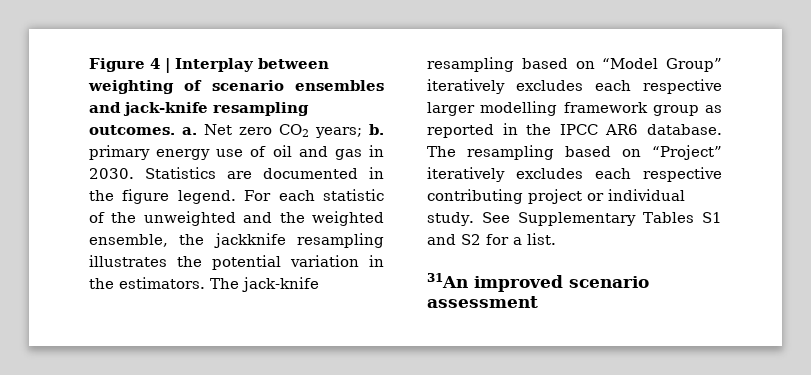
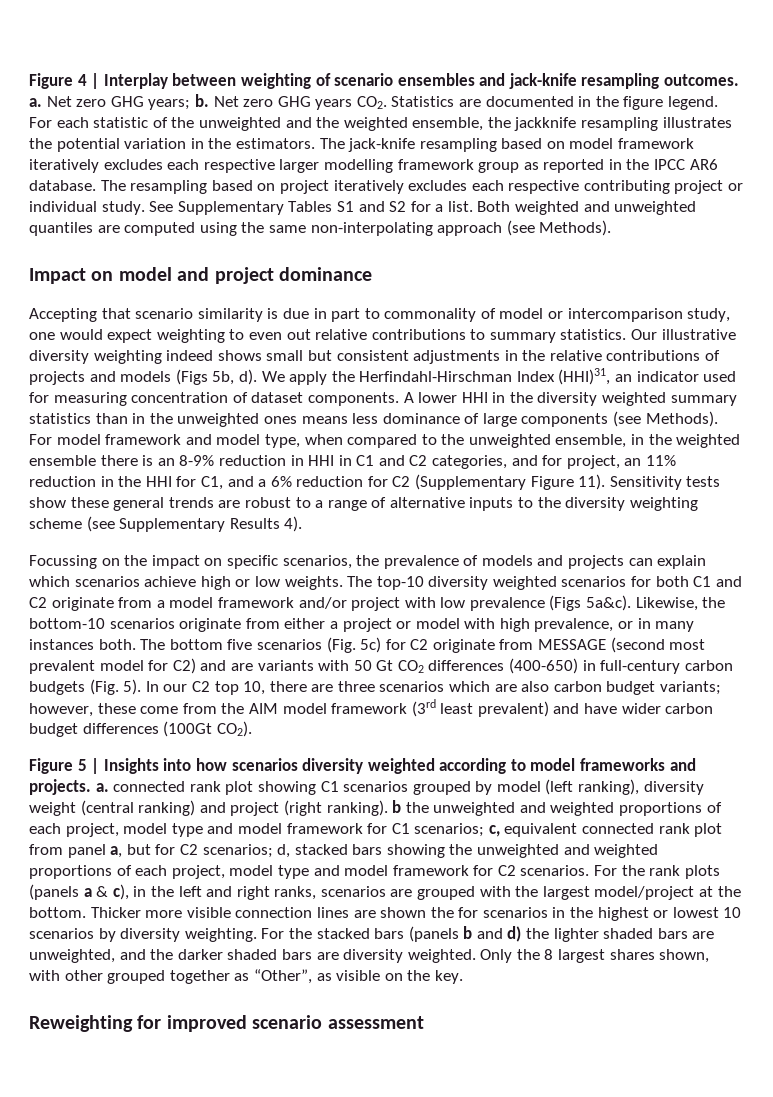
[279,124,309,137] CO2 -> [110,96,144,107] GHG
[89,145,384,160] [89,168,134,179] primary energy use of oil and gas in 2030. -> [213,96,387,110] Net zero GHG years CO2.
[602,58,722,72] “Model Group” -> [569,138,695,149] model framework
[652,145,722,160] “Project” -> [279,180,329,194] project
[427,273,468,288] // 31An -> [477,201,697,215] [29,220,612,236] [29,267,372,284] [29,308,731,322] [29,329,736,343] [29,350,721,364] [29,368,737,385] [29,392,737,406] [29,411,718,427] [29,434,741,448] [29,455,677,469] [29,474,721,490] [29,497,698,511] [29,516,303,532] [29,555,707,569] [29,576,742,590] [29,595,726,611] [29,618,695,632] [29,637,706,653] [29,658,733,674] [29,679,722,695] [29,699,714,717] [29,721,252,737] [29,758,696,774] [29,779,704,795] [29,800,722,816] [29,823,723,837] [29,844,659,858] [29,865,720,879] [29,884,741,900] [29,907,742,921] [29,926,715,942] [29,949,710,963] [29,969,463,984] [29,1015,162,1032] Both weighted and unweighted quantiles are computed using the same non-interpolating approach (see Methods). // Impact on model and project dominance // Accepting that scenario similarity is due in part to commonality of model or intercomparison study, one would expect weighting to even out relative contributions to summary statistics. Our illustrative diversity weighting indeed shows small but consistent adjustments in the relative contributions of projects and models (Figs 5b, d). We apply the Herfindahl-Hirschman Index (HHI)31, an indicator used for measuring concentration of dataset components. A lower HHI in the diversity weighted summary statistics than in the unweighted ones means less dominance of large components (see Methods). For model framework and model type, when compared to the unweighted ensemble, in the weighted ensemble there is an 8-9% reduction in HHI in C1 and C2 categories, and for project, an 11% reduction in the HHI for C1, and a 6% reduction for C2 (Supplementary Figure 11). Sensitivity tests show these general trends are robust to a range of alternative inputs to the diversity weighting scheme (see Supplementary Results 4). // Focussing on the impact on specific scenarios, the prevalence of models and projects can explain which scenarios achieve high or low weights. The top-10 diversity weighted scenarios for both C1 and C2 originate from a model framework and/or project with low prevalence (Figs 5a&c). Likewise, the bottom-10 scenarios originate from either a project or model with high prevalence, or in many instances both. The bottom five scenarios (Fig. 5c) for C2 originate from MESSAGE (second most prevalent model for C2) and are variants with 50 Gt CO2 differences (400-650) in full-century carbon budgets (Fig. 5). In our C2 top 10, there are three scenarios which are also carbon budget variants; however, these come from the AIM model framework (3rd least prevalent) and have wider carbon budget differences (100Gt CO2). // Figure 5 | Insights into how scenarios diversity weighted according to model frameworks and projects. a. connected rank plot showing C1 scenarios grouped by model (left ranking), diversity weight (central ranking) and project (right ranking). b the unweighted and weighted proportions of each project, model type and model framework for C1 scenarios; c, equivalent connected rank plot from panel a, but for C2 scenarios; d, stacked bars showing the unweighted and weighted proportions of each project, model type and model framework for C2 scenarios. For the rank plots (panels a & c), in the left and right ranks, scenarios are grouped with the largest model/project at the bottom. Thicker more visible connection lines are shown the for scenarios in the highest or lowest 10 scenarios by diversity weighting. For the stacked bars (panels b and d) the lighter shaded bars are unweighted, and the darker shaded bars are diversity weighted. Only the 8 largest shares shown, with other grouped together as “Other”, as visible on the key. // Reweighting for

